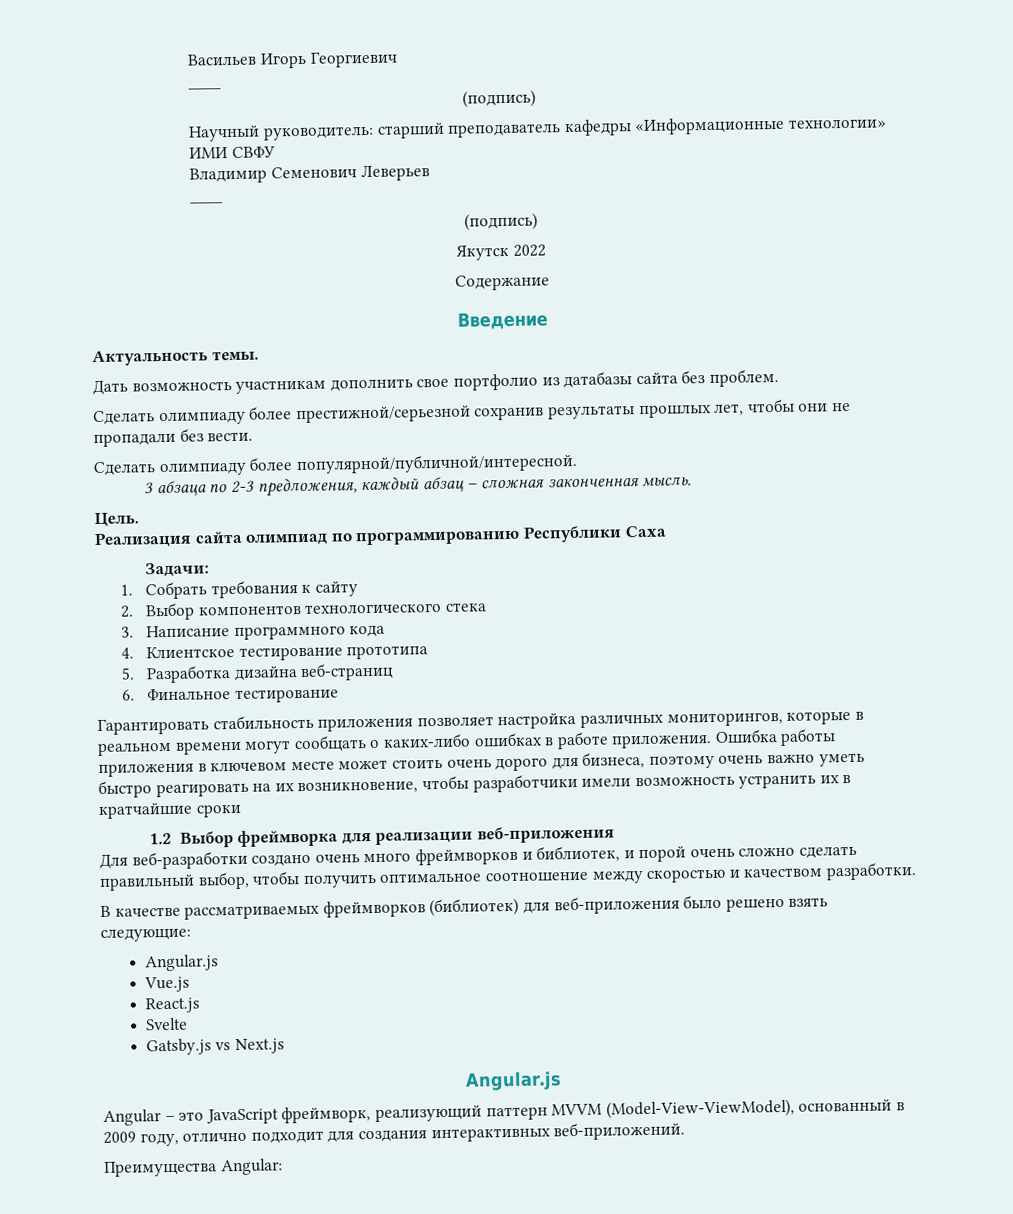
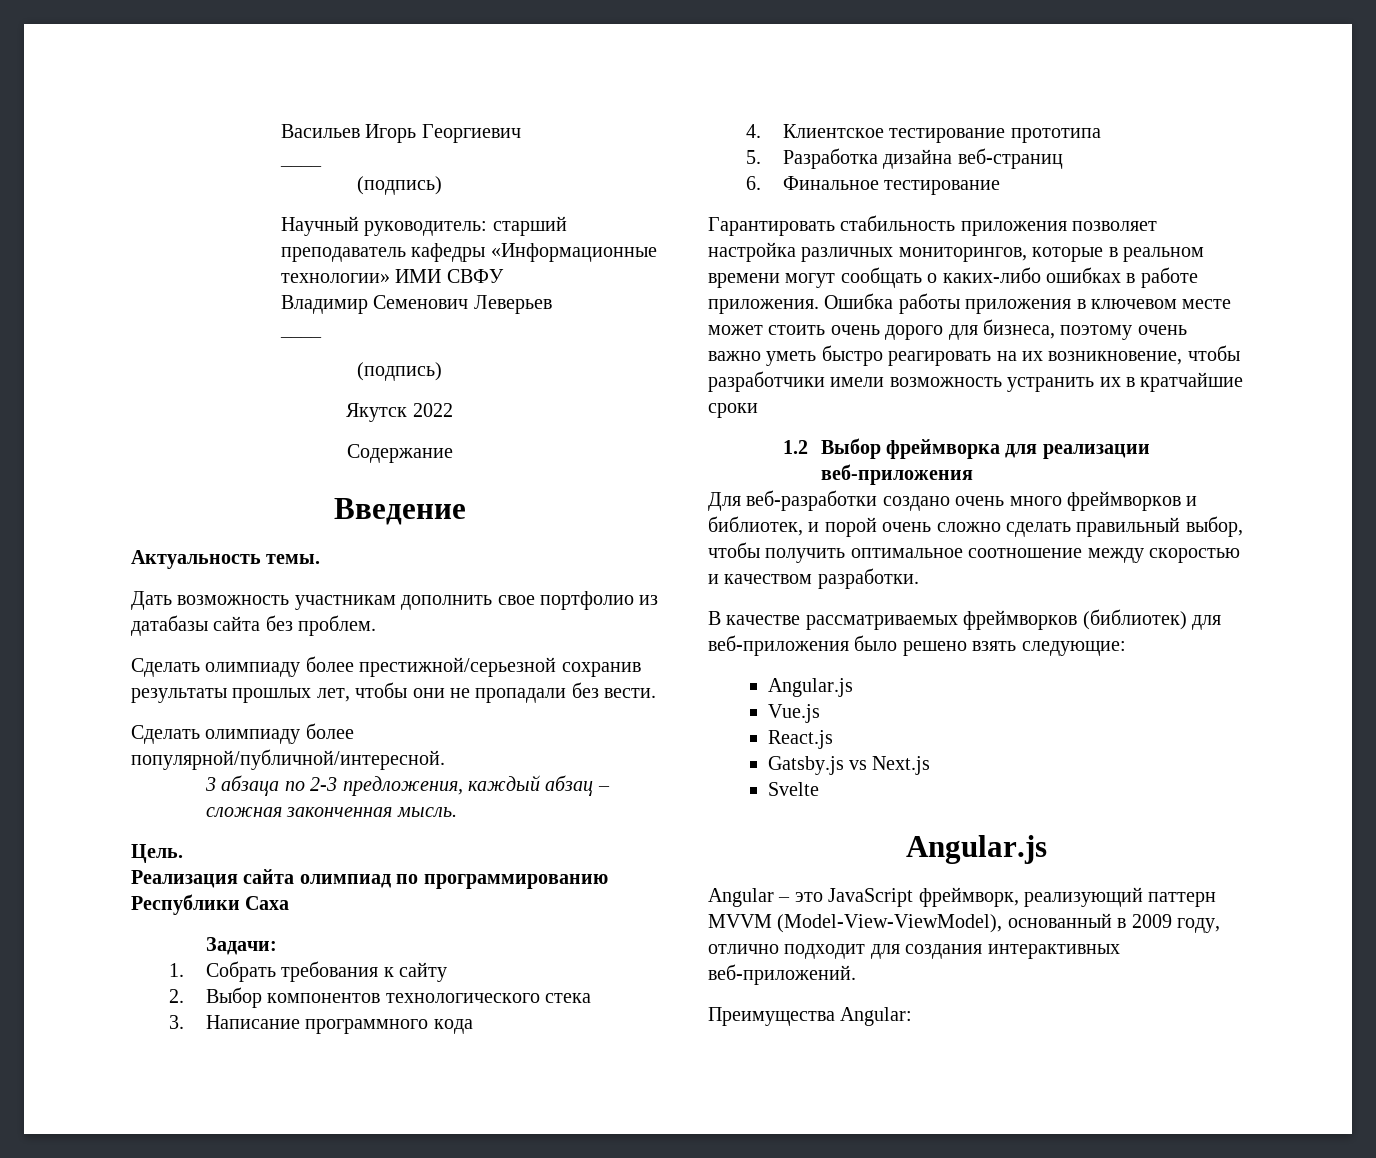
[144,1017,188,1031] // Svelte -> (833, 739) none
(285, 1046) none -> [767,782,819,796] // Svelte

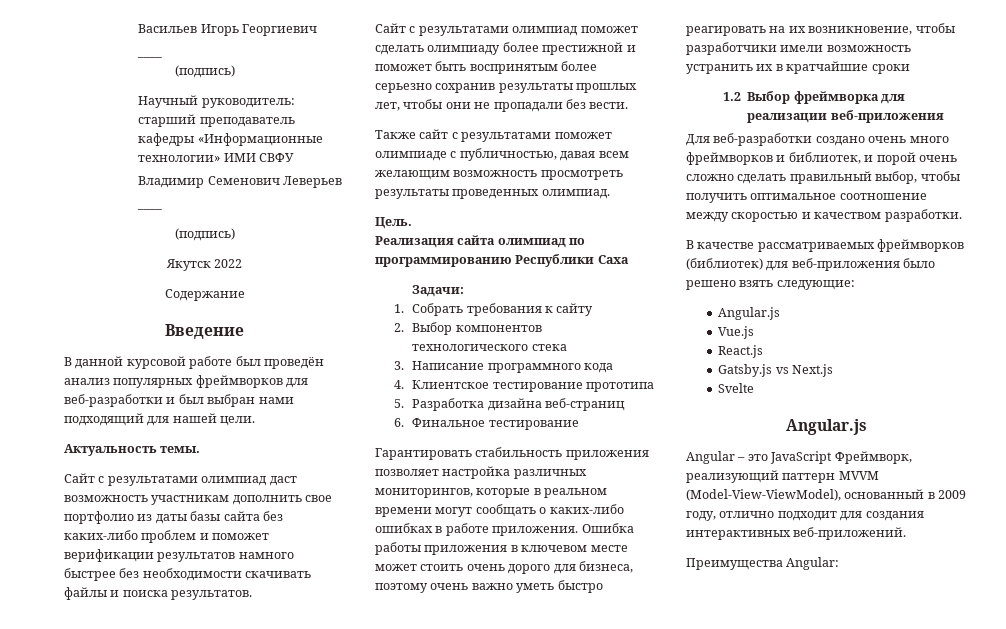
[131,550,321,569] [131,591,172,610] Актуальность темы. // Дать -> [64,356,324,369] [64,375,309,388] [64,394,294,407] [64,413,256,426] [64,444,201,456] [64,473,297,486] В данной курсовой работе был проведён анализ популярных фреймворков для веб-разработки и был выбран нами подходящий для нашей цели. // Актуальность темы. // Сайт с результатами олимпиад даст
[131,615,377,636] [131,656,557,677] датабазы сайта без проблем. // Сделать олимпиаду более престижной/серьезной -> [155,511,283,524] [64,530,270,543] [64,549,294,562] [64,568,312,581] [64,587,253,600] [375,23,638,36] [375,42,636,55] [375,61,598,74] [375,83,432,93] даты базы сайта без каких-либо проблем и поможет верификации результатов намного быстрее без необходимости скачивать файлы и поиска результатов. // Сайт с результатами олимпиад поможет сделать олимпиаду более престижной и поможет быть воспринятым более серьезно
[131,723,354,744] [131,749,445,770] [205,775,610,796] [206,807,457,817] Сделать олимпиаду более популярной/публичной/интересной. // 3 абзаца по 2-3 предложения, каждый абзац – сложная законченная мысль. -> [375,129,612,142] [375,148,629,161] [375,170,623,180] [375,189,610,199] Также сайт с результатами поможет олимпиаде с публичностью, давая всем желающим возможность просмотреть результаты проведенных олимпиад.
[918,887,1019,907] фреймворк, -> [834,451,912,464] Фреймворк,

